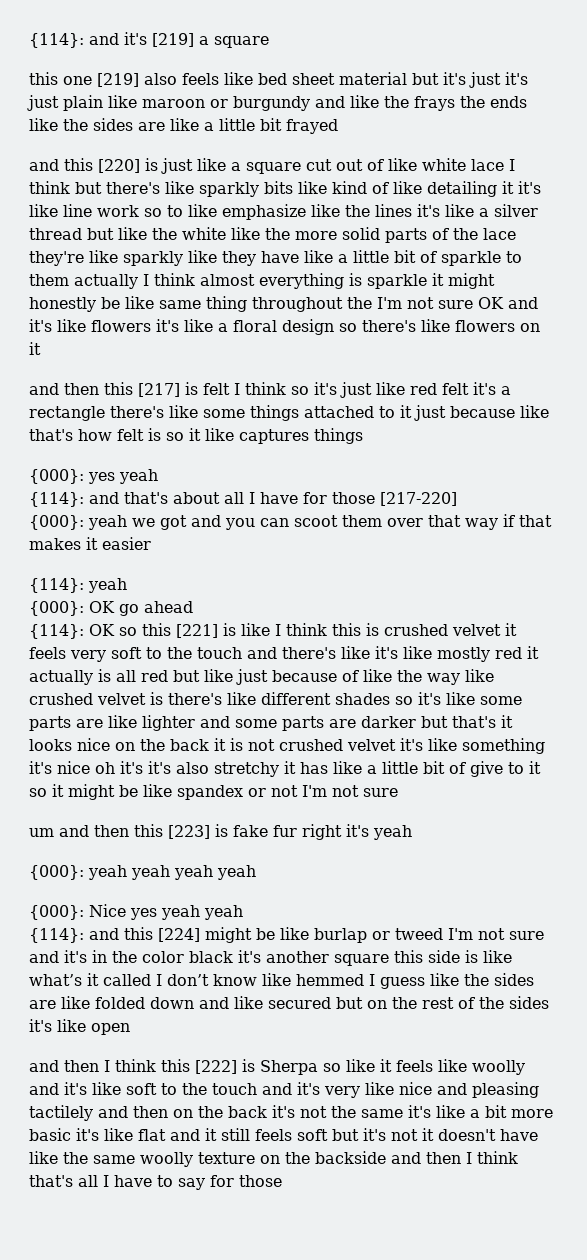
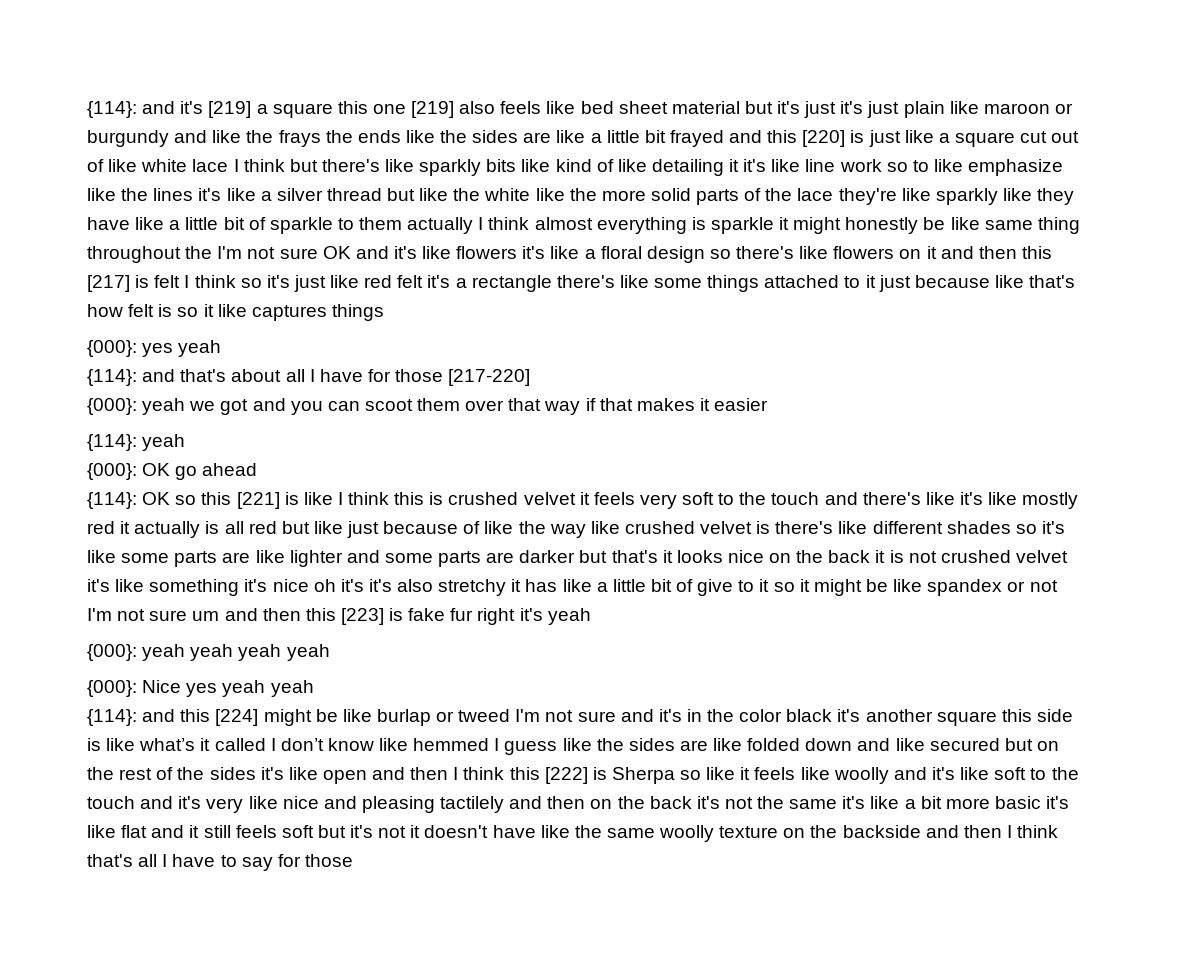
(269, 42) // -> (333, 110) none
(338, 126) // -> (724, 138) none
(41, 348) // -> (937, 252) none
(398, 792) // -> (188, 615) none
(130, 1029) // -> (367, 777) none

